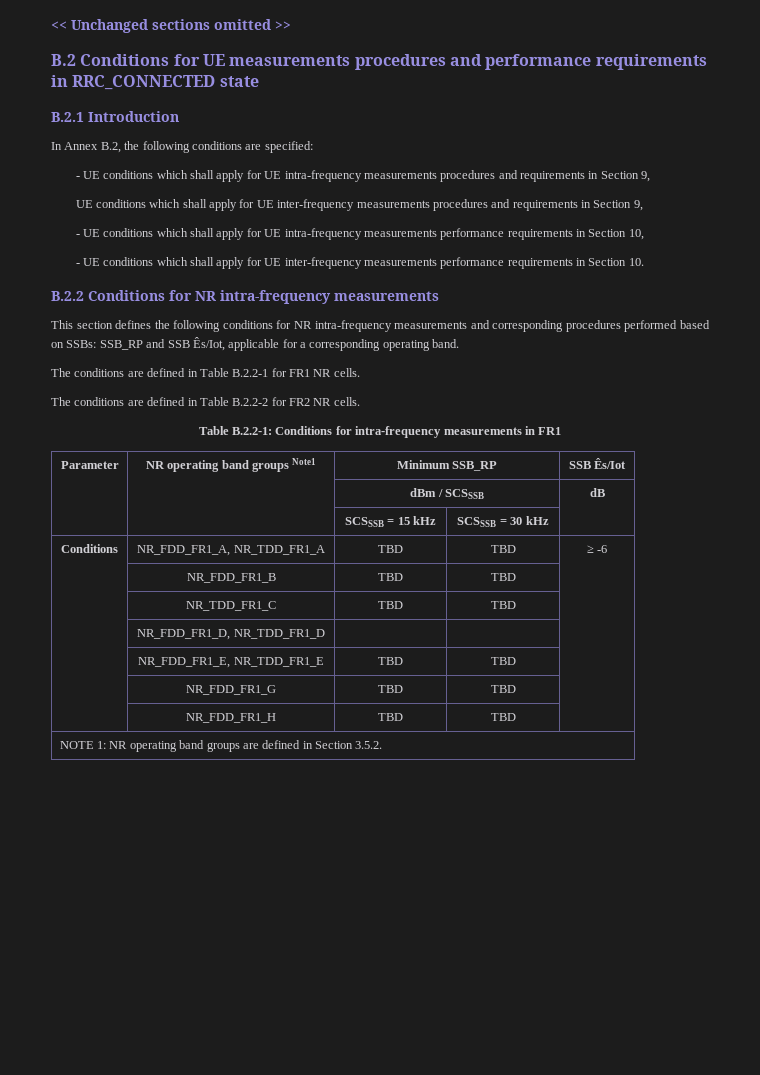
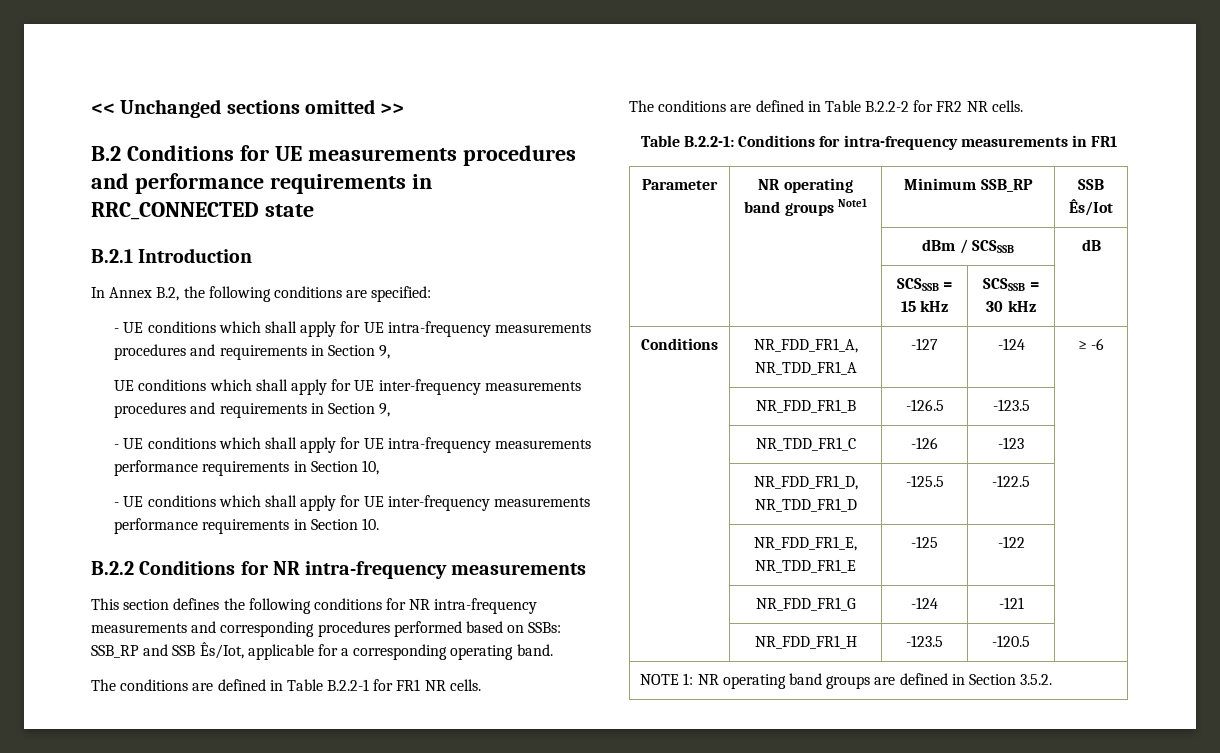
[378,545,403,553] [490,545,516,553] TBD | TBD -> [911,338,938,350] [997,338,1025,350] -127 | -124
[378,573,403,581] [490,573,516,581] TBD | TBD -> [905,399,944,411] [992,399,1030,411] -126.5 | -123.5
[378,601,403,609] [490,601,516,609] TBD | TBD -> [911,437,938,449] [998,437,1024,449] -126 | -123
(325, 634) | -> [905,475,944,487] [992,475,1030,487] -125.5 | -122.5
[378,657,403,665] [490,657,516,665] TBD | TBD -> [911,536,938,548] [997,536,1025,548] -125 | -122
[378,685,403,693] [490,685,516,693] TBD | TBD -> [911,597,938,609] [998,597,1024,609] -124 | -121
[378,713,403,721] [490,713,516,721] TBD | TBD -> [906,635,943,647] [992,635,1030,647] -123.5 | -120.5

